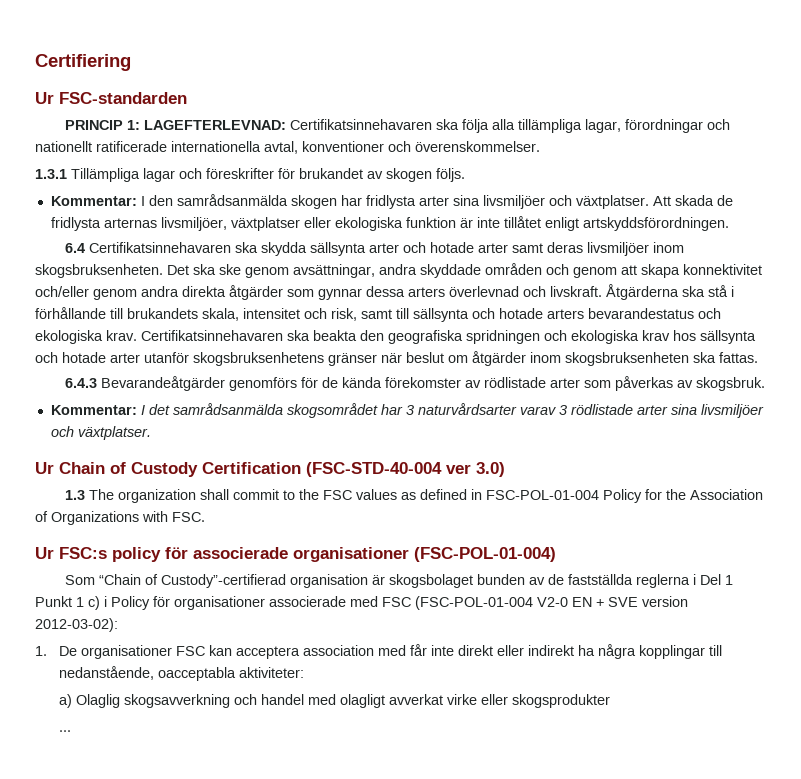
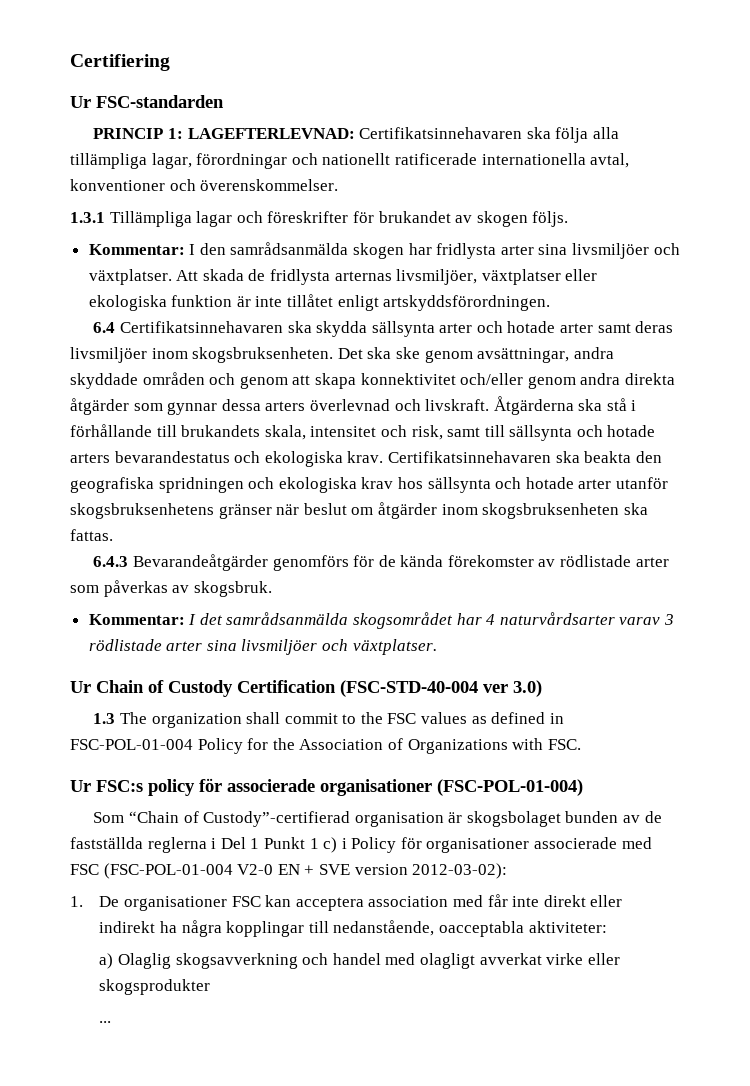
[405,405,414,415] 3 -> [486,614,496,625] 4

